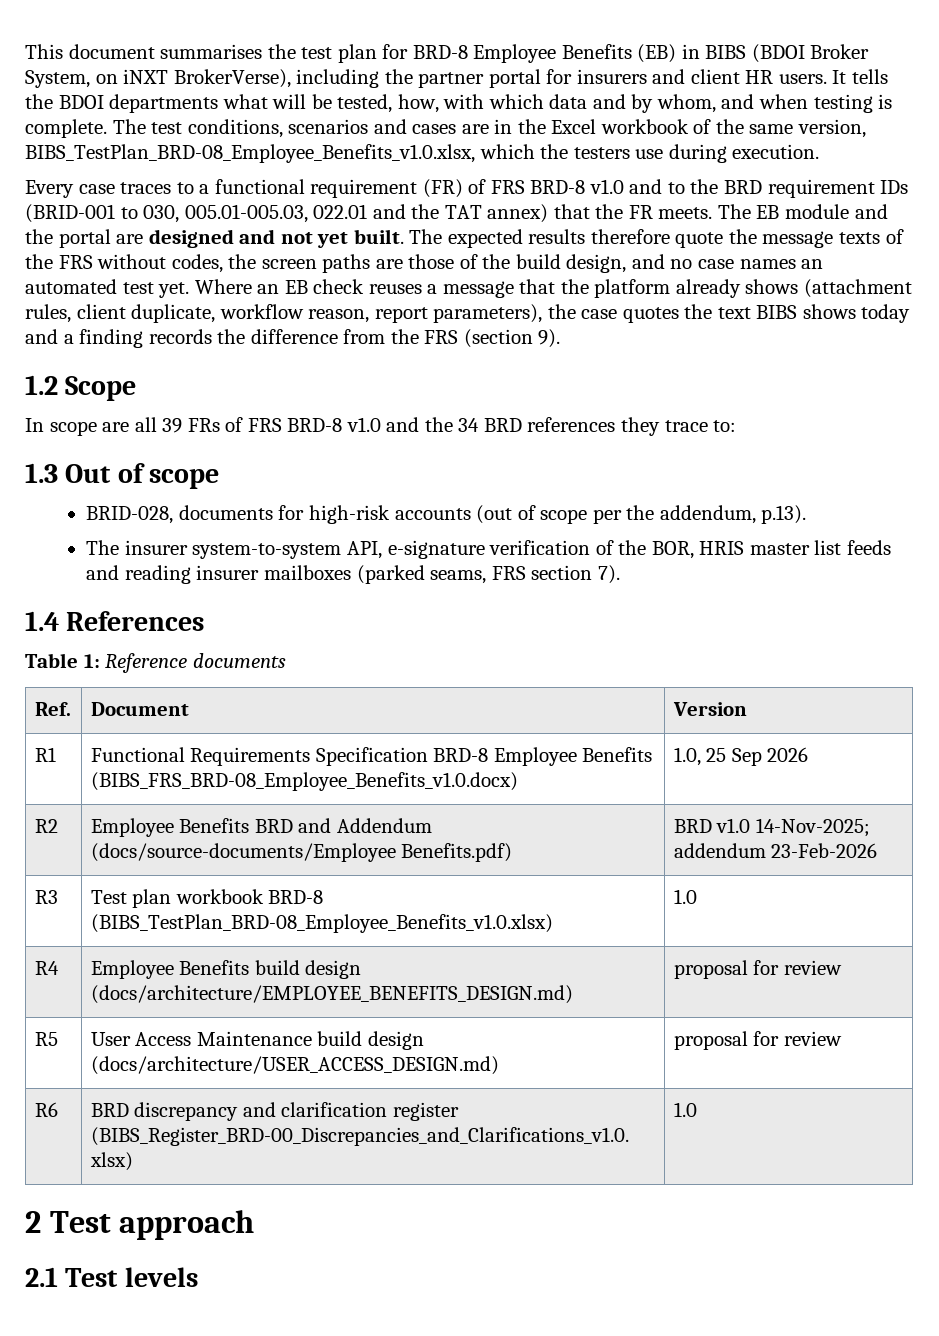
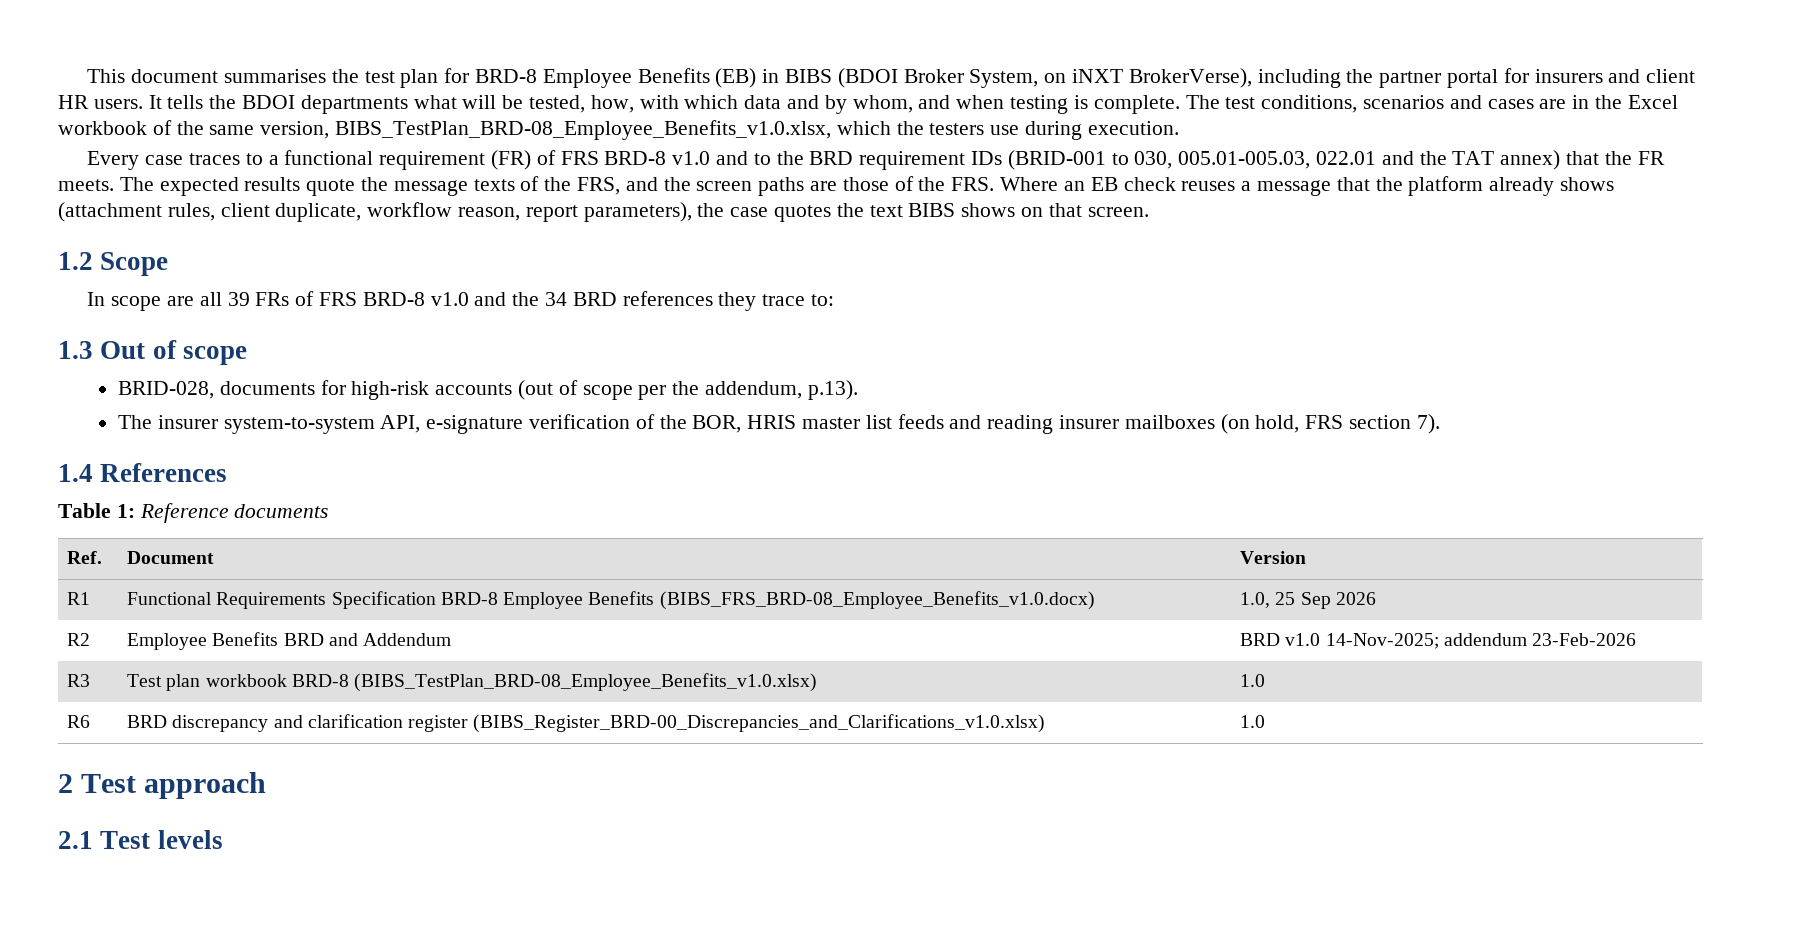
[756,204,888,219] [25,229,443,248] EB module and the portal are designed and not yet built. The -> (154, 184) none
[590,229,670,244] therefore -> (301, 184) none
[58,254,223,273] FRS without codes, -> [577,177,658,195] FRS, and
[515,254,824,273] [25,279,190,298] build design, and no case names an automated test yet. -> [951,177,995,191] FRS.
[861,304,911,323] [25,329,561,348] today and a finding records the difference from the FRS (section 9). -> [1021,203,1149,217] on that screen.
[356,565,487,584] (parked seams, -> [1220,414,1300,434] (on hold,
[90,843,513,862] (docs/source-documents/Employee Benefits.pdf) -> (452, 639) none
[34,961,59,975] [90,960,362,979] [90,985,573,1004] [673,960,842,979] [34,1032,58,1046] [90,1031,424,1050] [90,1056,499,1075] [673,1031,842,1050] // R4 | Employee Benefits build design (docs/architecture/EMPLOYEE_BENEFITS_DESIGN.md) | proposal for review // R5 | User Access Maintenance build design (docs/architecture/USER_ACCESS_DESIGN.md) | proposal for review -> (1266, 680) none

